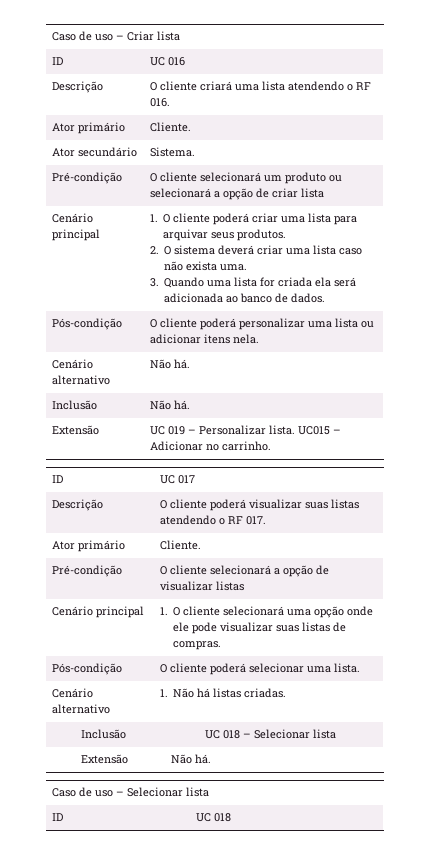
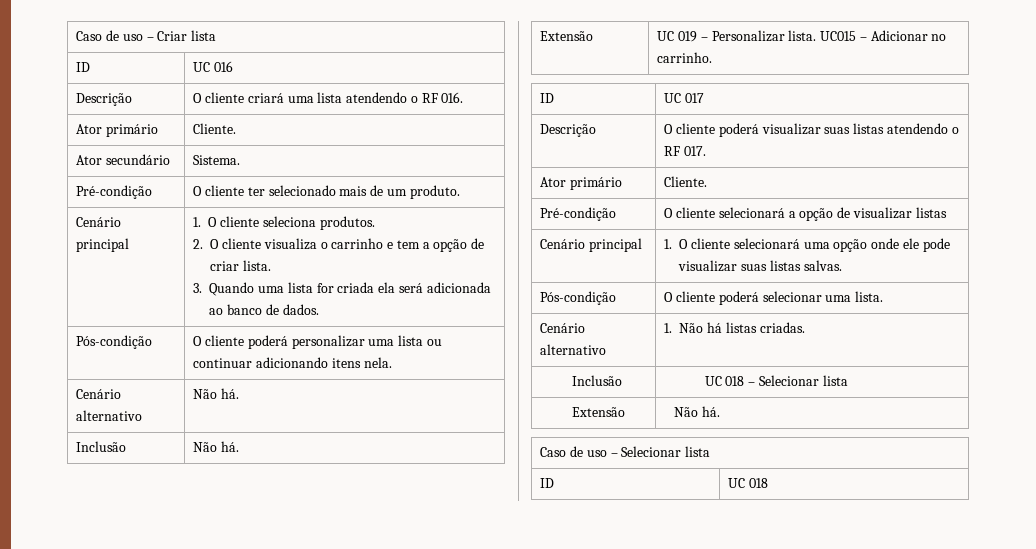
[199,172,342,184] [149,188,324,200] [51,213,93,223] [51,229,100,241] [149,213,358,225] [163,229,287,241] [149,245,363,255] [164,261,248,271] selecionará um produto ou selecionará a opção de criar lista // Cenário principal | 1. O cliente poderá criar uma lista para arquivar seus produtos. // 2. O sistema deverá criar uma lista caso não exista uma. -> [247,185,460,199] [76,217,122,227] [76,238,130,252] [193,216,375,230] [193,238,485,252] [210,260,271,271] ter selecionado mais de um produto. // Cenário principal | 1. O cliente seleciona produtos. // 2. O cliente visualiza o carrinho e tem a opção de criar lista.
[149,334,201,344] adicionar -> [193,357,328,368] continuar adicionando
[333,622,347,632] [173,641,222,650] de compras. -> [803,260,842,271] salvas.

